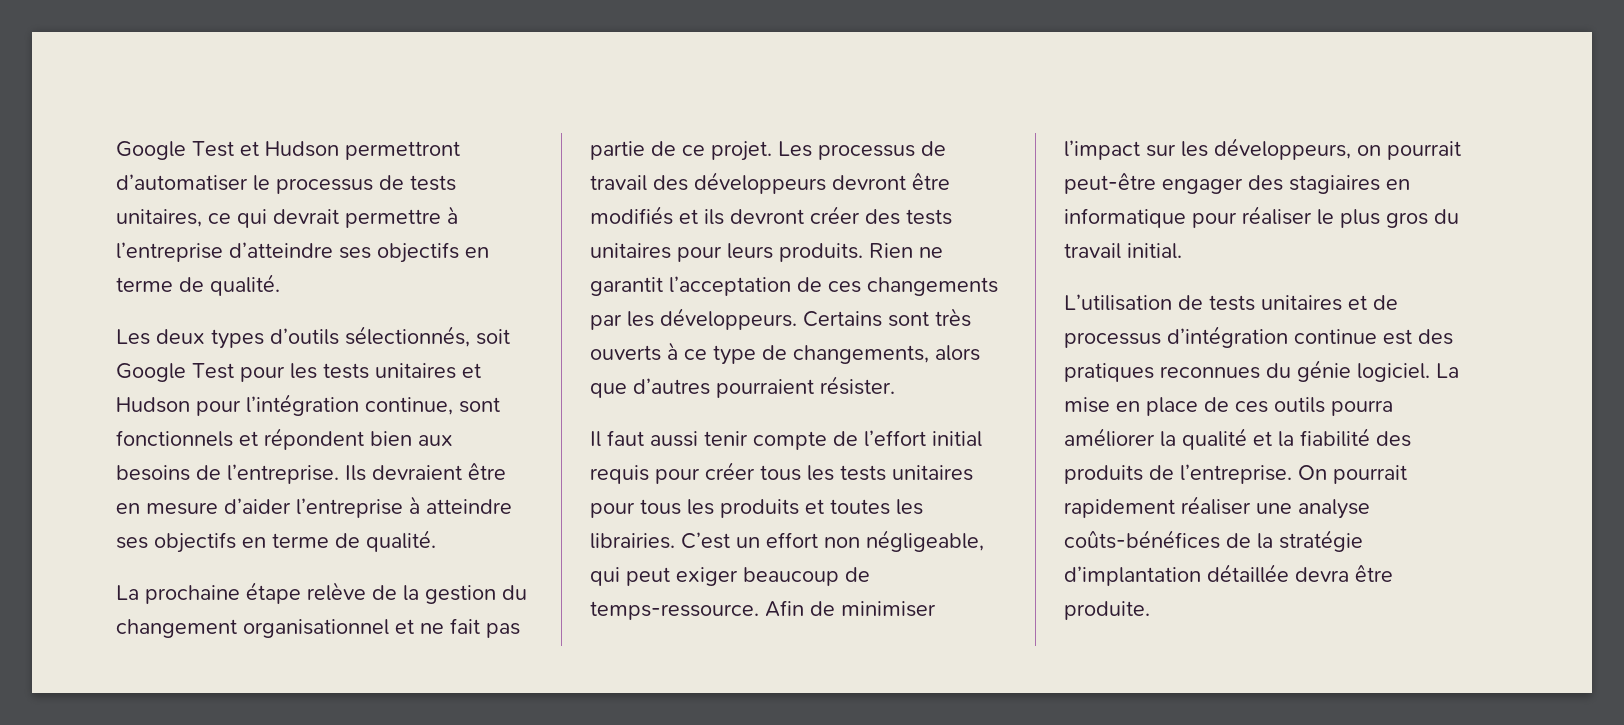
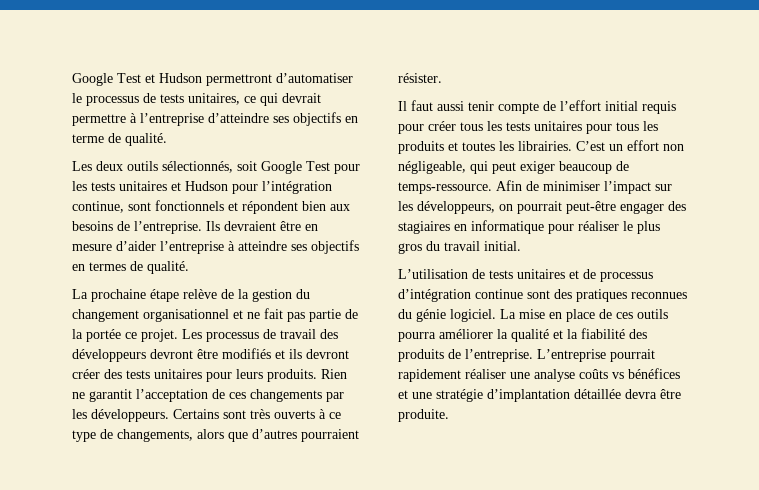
[211,328,339,349] types d’outils -> [127,161,158,171] outils
[272,533,329,548] terme -> [89,262,126,271] termes
(676, 148) none -> [72,329,121,342] la portée
[1383,329,1412,345] est -> [527,290,550,299] sont
[1298,465,1327,480] On -> [537,349,606,362] L’entreprise
[1064,530,1273,549] coûts-bénéfices de la -> [579,368,680,379] [398,390,432,399] coûts vs bénéfices et une

